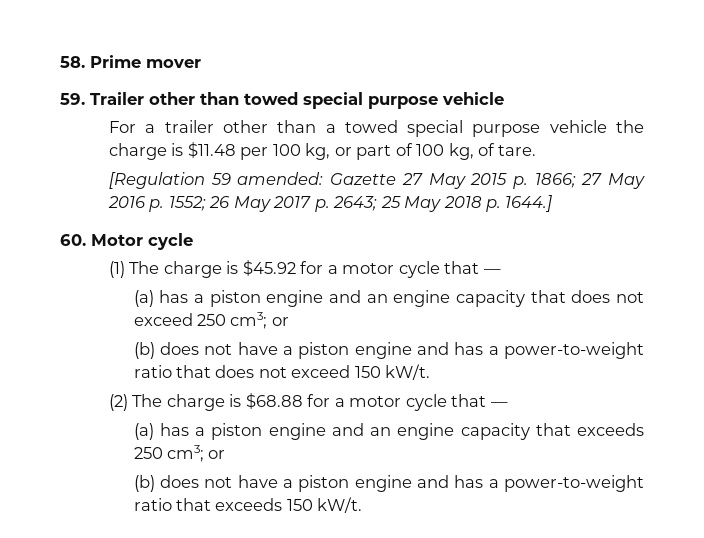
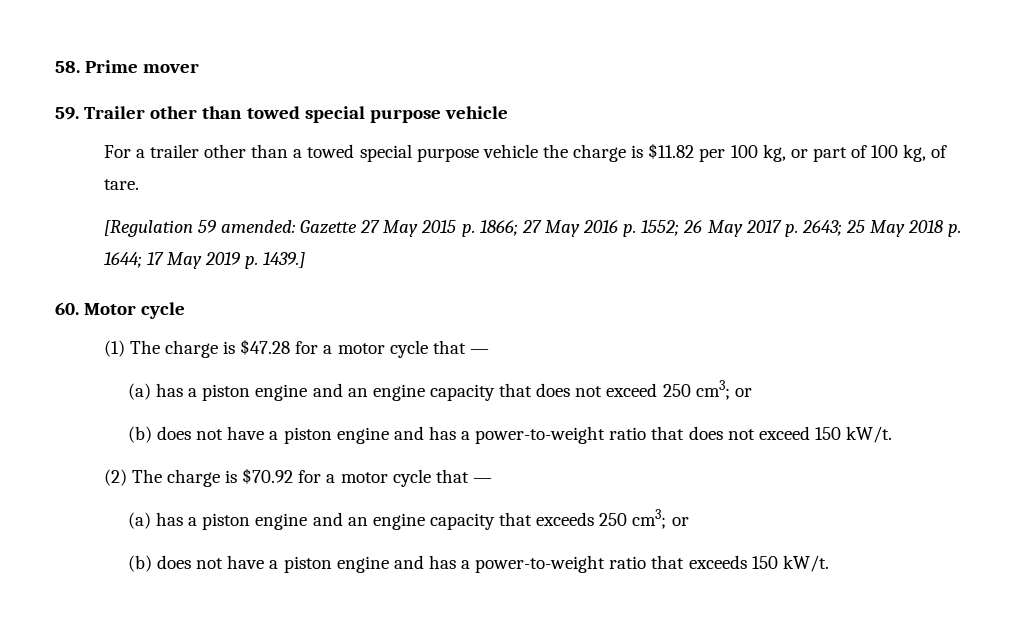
[187,142,236,158] $11.48 -> [648,143,695,159] $11.82
[505,195,553,212] 1644.] -> [103,252,306,269] 1644; 17 May 2019 p. 1439.]
[242,260,296,276] $45.92 -> [240,339,291,355] $47.28
[245,393,303,409] $68.88 -> [242,468,294,484] $70.92

